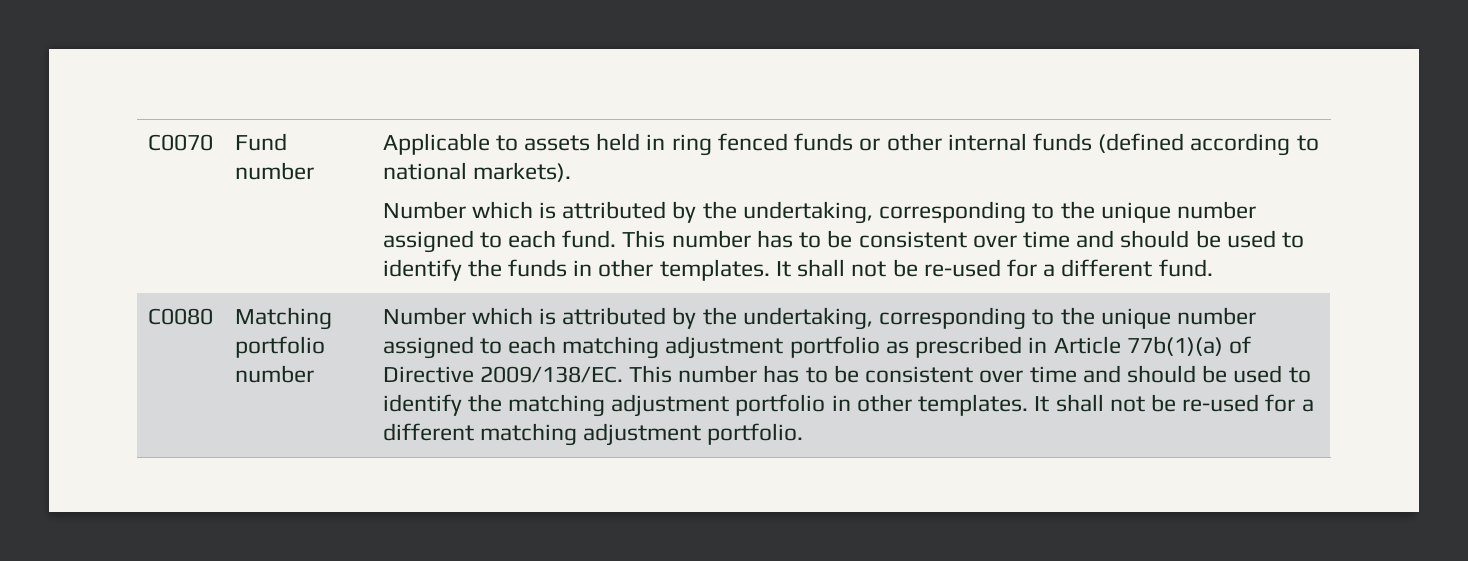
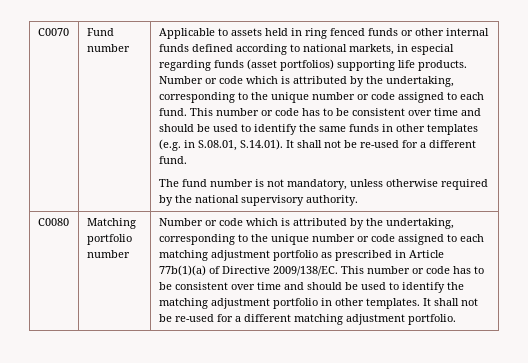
[1098,133,1185,153] (defined -> [191,44,233,52] defined
[472,162,571,182] [382,201,466,219] markets). // Number -> [348,44,454,55] [158,59,467,71] [158,76,243,84] markets, in especial regarding funds (asset portfolios) supporting life products. Number or code
(1256, 210) none -> [356,92,395,100] or code
(751, 239) none -> [260,108,299,116] or code
(502, 268) none -> [318,126,346,132] same
[659,259,770,281] templates. -> [426,124,478,135] [158,139,283,151] templates (e.g. in S.08.01, S.14.01).
(1213, 268) none -> [158,179,488,190] [158,195,358,206] // The fund number is not mandatory, unless otherwise required by the national supervisory authority.
(466, 316) none -> [204,218,243,226] or code
(1256, 316) none -> [356,234,395,242] or code
(758, 374) none -> [411,266,450,274] or code

